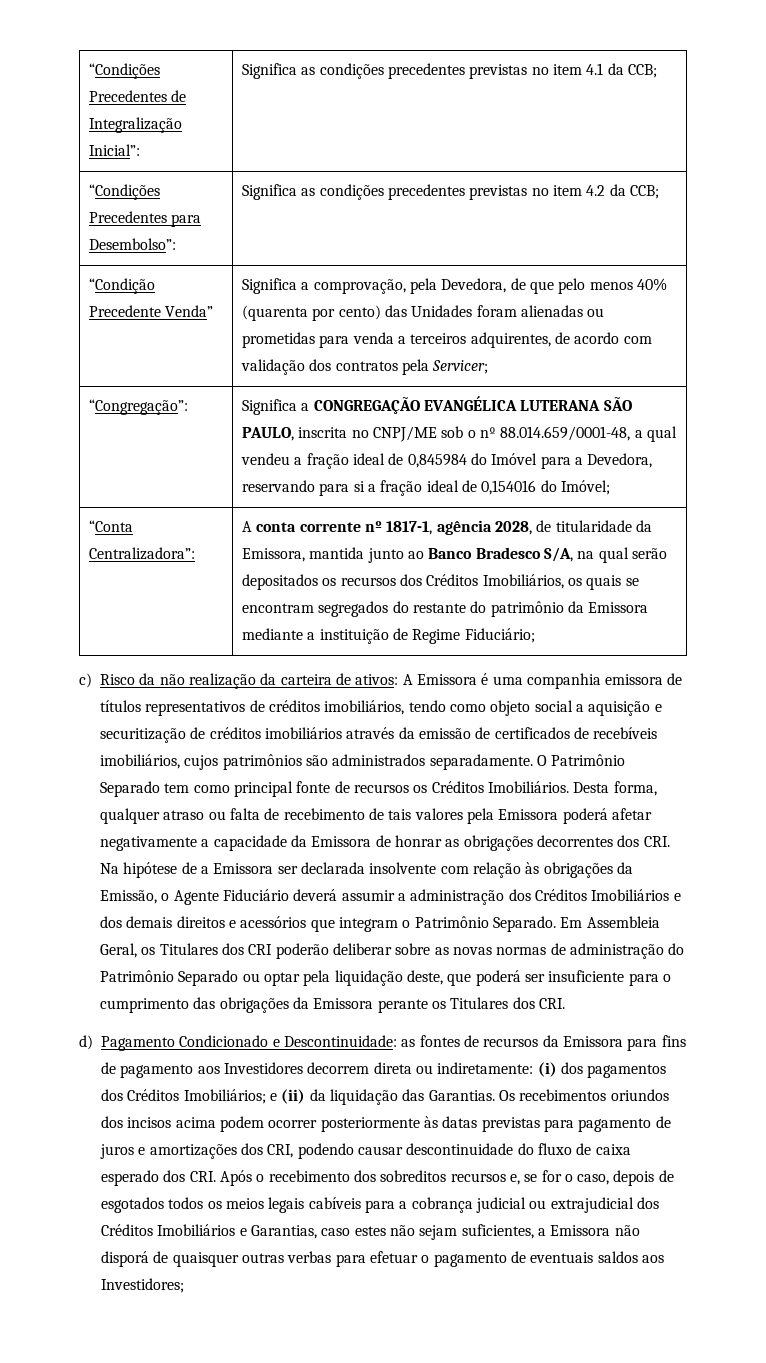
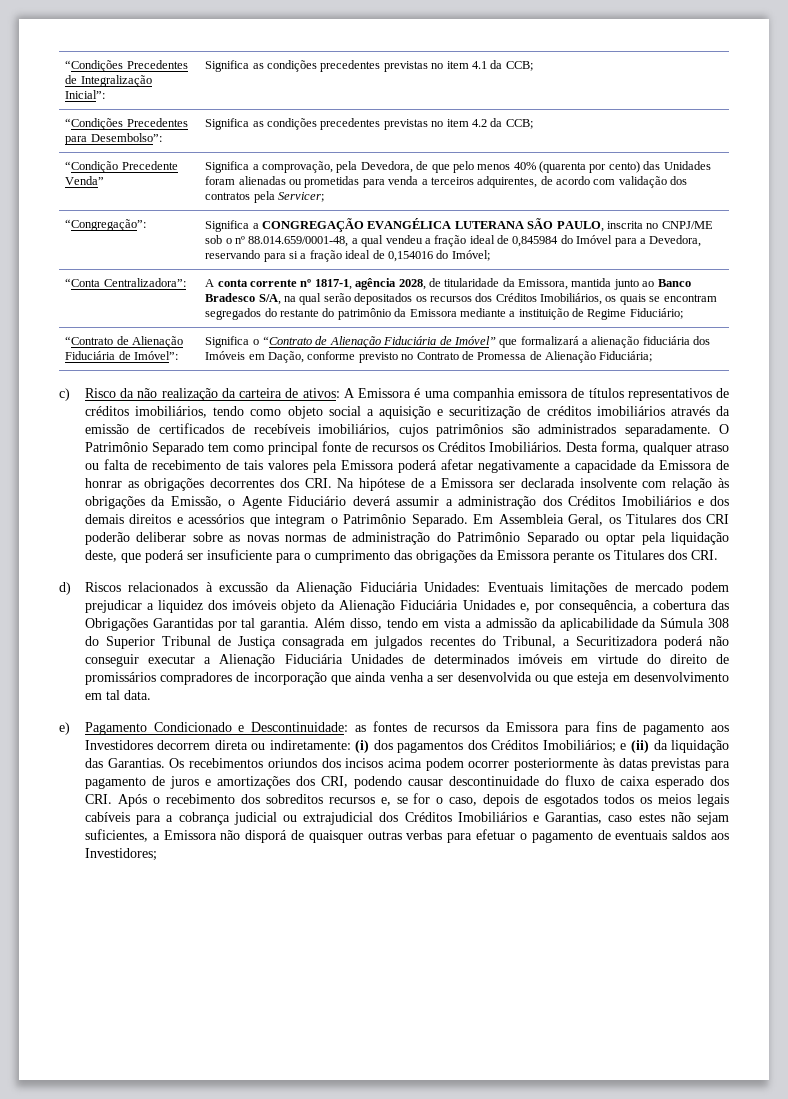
(535, 635) none -> [65,336,184,348] [65,351,179,360] [205,336,711,348] [205,351,653,363] // “Contrato de Alienação Fiduciária de Imóvel”: | Significa o “Contrato de Alienação Fiduciária de Imóvel” que formalizará a alienação fiduciária dos Imóveis em Dação, conforme previsto no Contrato de Promessa de Alienação Fiduciária;
(93, 1042) none -> [84,582,729,595] [84,600,730,613] [84,618,730,631] [84,636,729,649] [84,654,729,667] [84,672,730,685] [84,690,151,700] [59,722,70,735] Riscos relacionados à excussão da Alienação Fiduciária Unidades: Eventuais limitações de mercado podem prejudicar a liquidez dos imóveis objeto da Alienação Fiduciária Unidades e, por consequência, a cobertura das Obrigações Garantidas por tal garantia. Além disso, tendo em vista a admissão da aplicabilidade da Súmula 308 do Superior Tribunal de Justiça consagrada em julgados recentes do Tribunal, a Securitizadora poderá não conseguir executar a Alienação Fiduciária Unidades de determinados imóveis em virtude do direito de promissários compradores de incorporação que ainda venha a ser desenvolvida ou que esteja em desenvolvimento em tal data. // e)

